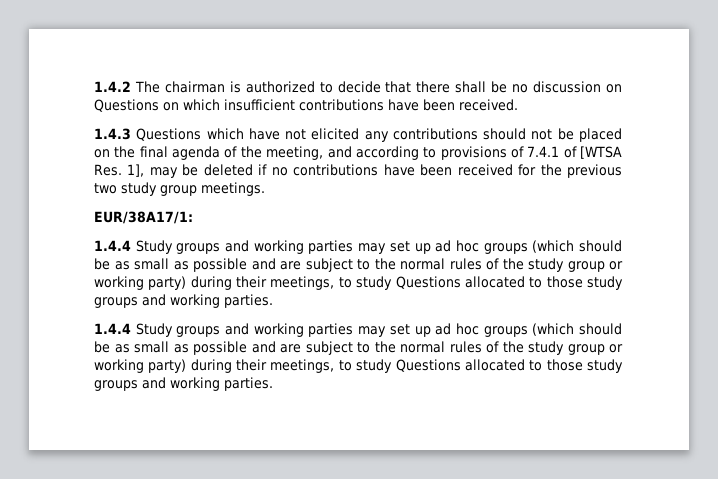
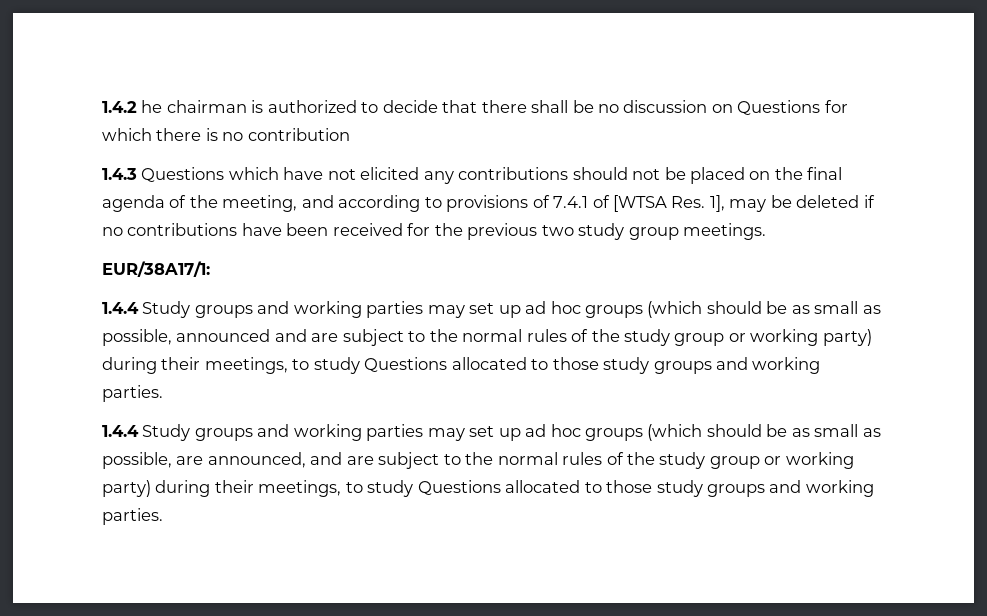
[134,81,160,93] The -> [141,100,163,113] he
[163,99,518,111] on which insufficient contributions have been received. -> [824,100,848,113] [102,128,350,141] for which there is no contribution
[193,258,247,272] possible -> [102,329,271,346] possible, announced
[193,341,247,355] possible -> [102,452,306,469] possible, are announced,

